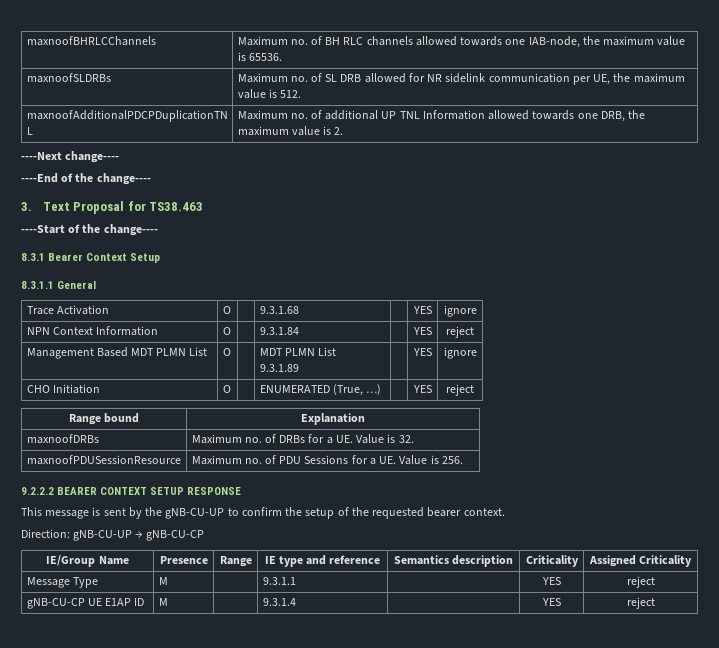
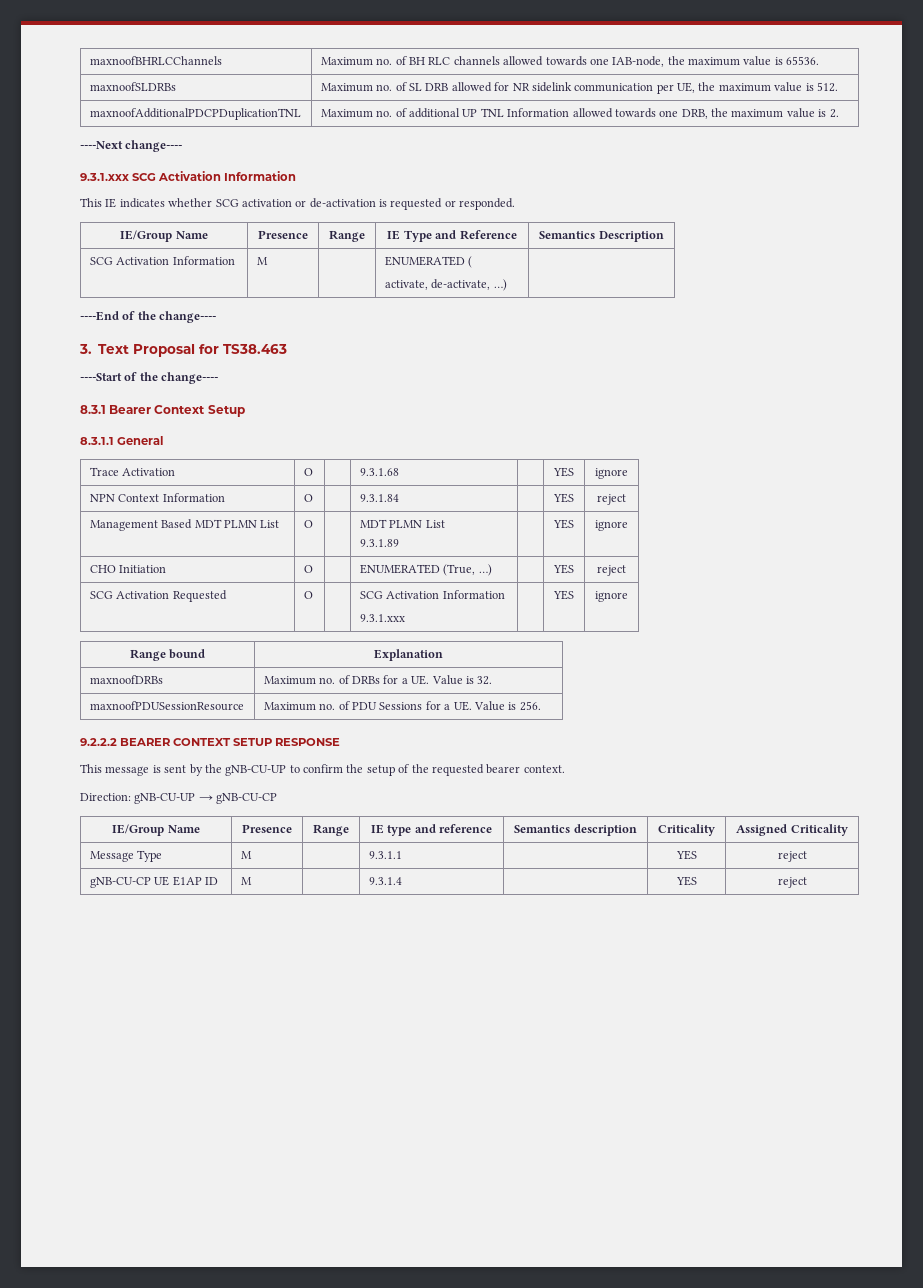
(120, 157) none -> [80,171,297,181] [80,198,516,210] [120,230,208,242] [258,230,308,239] [329,230,365,242] [387,230,517,242] [539,231,664,242] [89,256,235,265] [256,257,268,265] [384,256,473,268] [384,279,507,291] // 9.3.1.xxx SCG Activation Information // This IE indicates whether SCG activation or de-activation is requested or responded. // IE/Group Name | Presence | Range | IE Type and Reference | Semantics Description // SCG Activation Information | M | | ENUMERATED ( // activate, de-activate, …) |
(474, 390) none -> [89,590,227,602] [303,591,313,599] [359,590,505,599] [359,614,405,622] [553,590,574,600] [595,591,628,602] // SCG Activation Requested | O | | SCG Activation Information // 9.3.1.xxx | | YES | ignore

